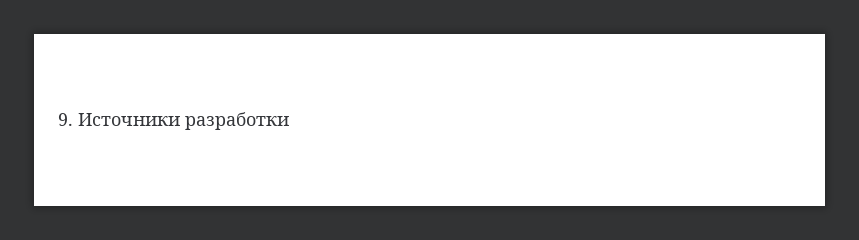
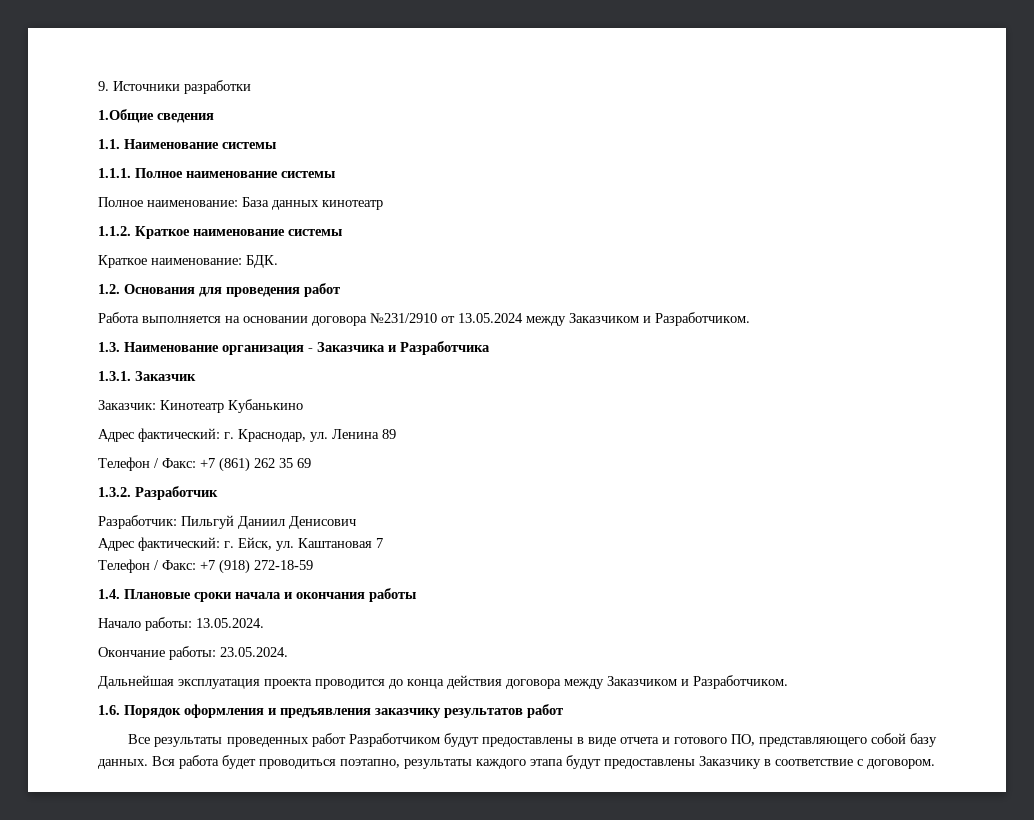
(289, 121) none -> [98,109,214,123] [98,139,276,149] [98,168,335,178] [98,197,383,210] [98,226,342,239] [98,255,278,268] [98,283,340,297] [98,312,750,326] [98,341,490,355] [98,371,196,381] [98,399,303,413] [98,428,396,442] [98,457,311,472] [98,486,218,500] [98,515,356,529] [98,537,383,551] [98,559,313,574] [98,588,416,602] [98,617,264,631] [98,646,288,660] [98,675,788,689] [98,704,563,718] [128,733,937,747] [98,755,935,769] // 1.Общие сведения // 1.1. Наименование системы // 1.1.1. Полное наименование системы // Полное наименование: База данных кинотеатр // 1.1.2. Краткое наименование системы // Краткое наименование: БДК. // 1.2. Основания для проведения работ // Работа выполняется на основании договора №231/2910 от 13.05.2024 между Заказчиком и Разработчиком. // 1.3. Наименование организация - Заказчика и Разработчика // 1.3.1. Заказчик // Заказчик: Кинотеатр Кубанькино // Адрес фактический: г. Краснодар, ул. Ленина 89 // Телефон / Факс: +7 (861) 262 35 69 // 1.3.2. Разработчик // Разработчик: Пильгуй Даниил Денисович // Адрес фактический: г. Ейск, ул. Каштановая 7 // Телефон / Факс: +7 (918) 272-18-59 // 1.4. Плановые сроки начала и окончания работы // Начало работы: 13.05.2024. // Окончание работы: 23.05.2024. // Дальнейшая эксплуатация проекта проводится до конца действия договора между Заказчиком и Разработчиком. // 1.6. Порядок оформления и предъявления заказчику результатов работ // Все результаты проведенных работ Разработчиком будут предоставлены в виде отчета и готового ПО, представляющего собой базу данных. Вся работа будет проводиться поэтапно, результаты каждого этапа будут предоставлены Заказчику в соответствие с договором.

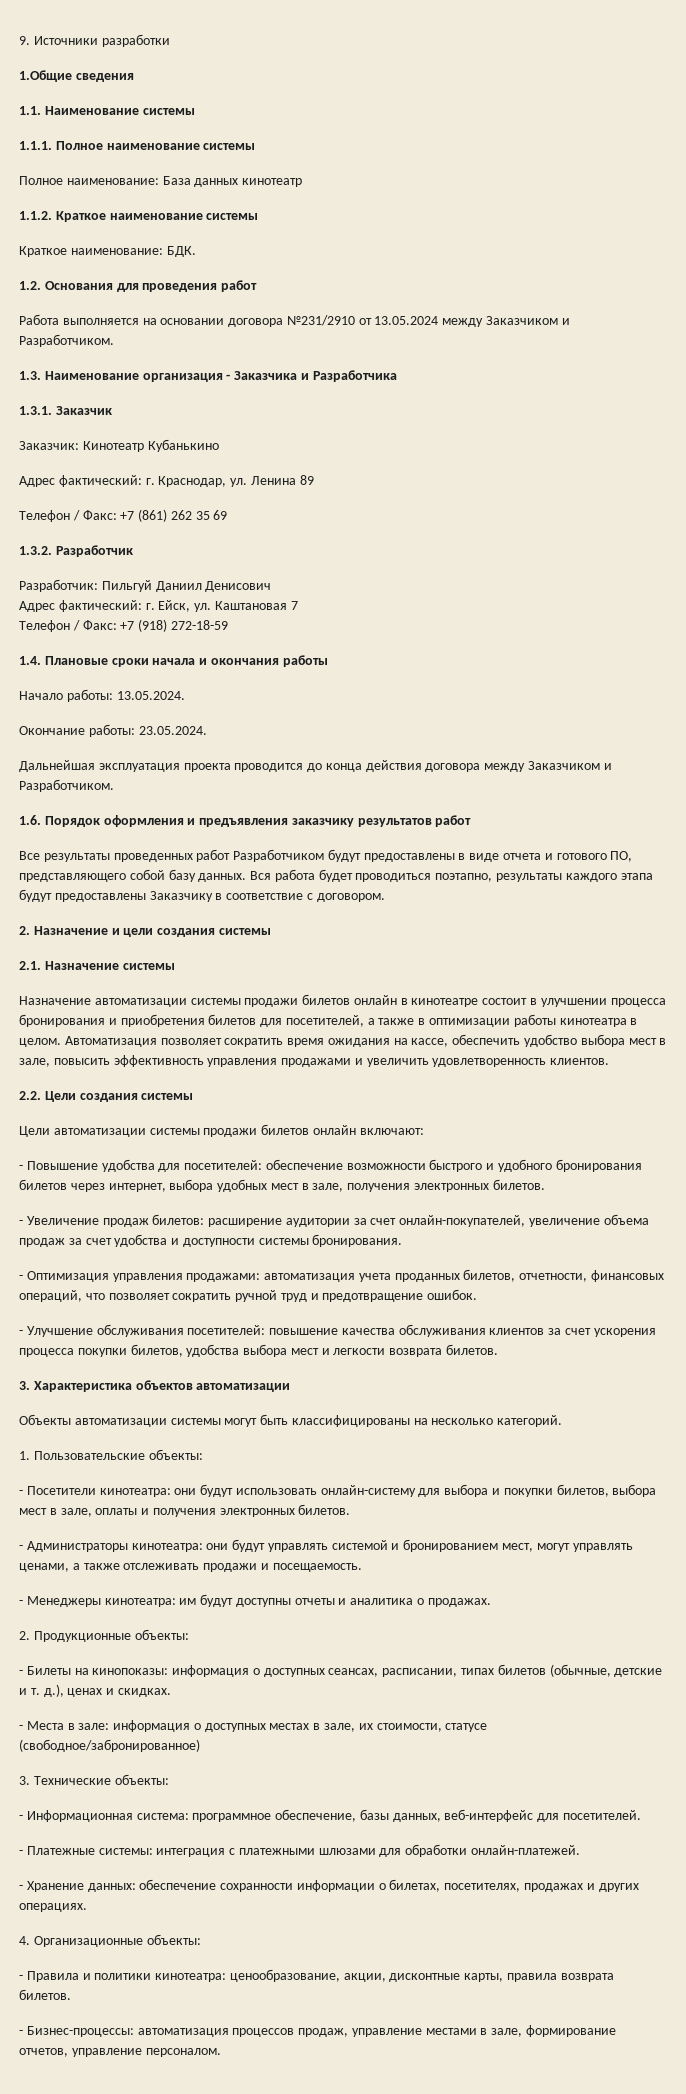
(935, 764) none -> [19,926,271,937] [19,961,175,970] [19,994,666,1007] [19,1014,638,1027] [19,1034,667,1047] [19,1055,610,1067] [19,1091,194,1102] [19,1124,424,1137] [19,1159,642,1172] [19,1179,545,1192] [19,1214,649,1227] [19,1234,403,1247] [19,1269,665,1282] [19,1289,478,1302] [19,1324,656,1337] [19,1344,499,1357] [19,1380,291,1392] [19,1414,563,1427] [19,1449,203,1460] [19,1484,657,1497] [19,1504,351,1517] [19,1539,633,1552] [19,1563,362,1572] [19,1594,491,1607] [19,1629,189,1642] [19,1664,663,1677] [19,1684,171,1697] [19,1720,488,1732] [19,1739,200,1752] [19,1774,169,1785] [19,1809,642,1822] [19,1844,581,1857] [19,1879,639,1892] [19,1903,87,1912] [19,1934,201,1947] [19,1969,614,1982] [19,1989,71,2000] [19,2025,617,2037] [19,2048,221,2057] // 2. Назначение и цели создания системы // 2.1. Назначение системы // Назначение автоматизации системы продажи билетов онлайн в кинотеатре состоит в улучшении процесса бронирования и приобретения билетов для посетителей, а также в оптимизации работы кинотеатра в целом. Автоматизация позволяет сократить время ожидания на кассе, обеспечить удобство выбора мест в зале, повысить эффективность управления продажами и увеличить удовлетворенность клиентов. // 2.2. Цели создания системы // Цели автоматизации системы продажи билетов онлайн включают: // - Повышение удобства для посетителей: обеспечение возможности быстрого и удобного бронирования билетов через интернет, выбора удобных мест в зале, получения электронных билетов. // - Увеличение продаж билетов: расширение аудитории за счет онлайн-покупателей, увеличение объема продаж за счет удобства и доступности системы бронирования. // - Оптимизация управления продажами: автоматизация учета проданных билетов, отчетности, финансовых операций, что позволяет сократить ручной труд и предотвращение ошибок. // - Улучшение обслуживания посетителей: повышение качества обслуживания клиентов за счет ускорения процесса покупки билетов, удобства выбора мест и легкости возврата билетов. // 3. Характеристика объектов автоматизации // Объекты автоматизации системы могут быть классифицированы на несколько категорий. // 1. Пользовательские объекты: // - Посетители кинотеатра: они будут использовать онлайн-систему для выбора и покупки билетов, выбора мест в зале, оплаты и получения электронных билетов. // - Администраторы кинотеатра: они будут управлять системой и бронированием мест, могут управлять ценами, а также отслеживать продажи и посещаемость. // - Менеджеры кинотеатра: им будут доступны отчеты и аналитика о продажах. // 2. Продукционные объекты: // - Билеты на кинопоказы: информация о доступных сеансах, расписании, типах билетов (обычные, детские и т. д.), ценах и скидках. // - Места в зале: информация о доступных местах в зале, их стоимости, статусе (свободное/забронированное) // 3. Технические объекты: // - Информационная система: программное обеспечение, базы данных, веб-интерфейс для посетителей. // - Платежные системы: интеграция с платежными шлюзами для обработки онлайн-платежей. // - Хранение данных: обеспечение сохранности информации о билетах, посетителях, продажах и других операциях. // 4. Организационные объекты: // - Правила и политики кинотеатра: ценообразование, акции, дисконтные карты, правила возврата билетов. // - Бизнес-процессы: автоматизация процессов продаж, управление местами в зале, формирование отчетов, управление персоналом.

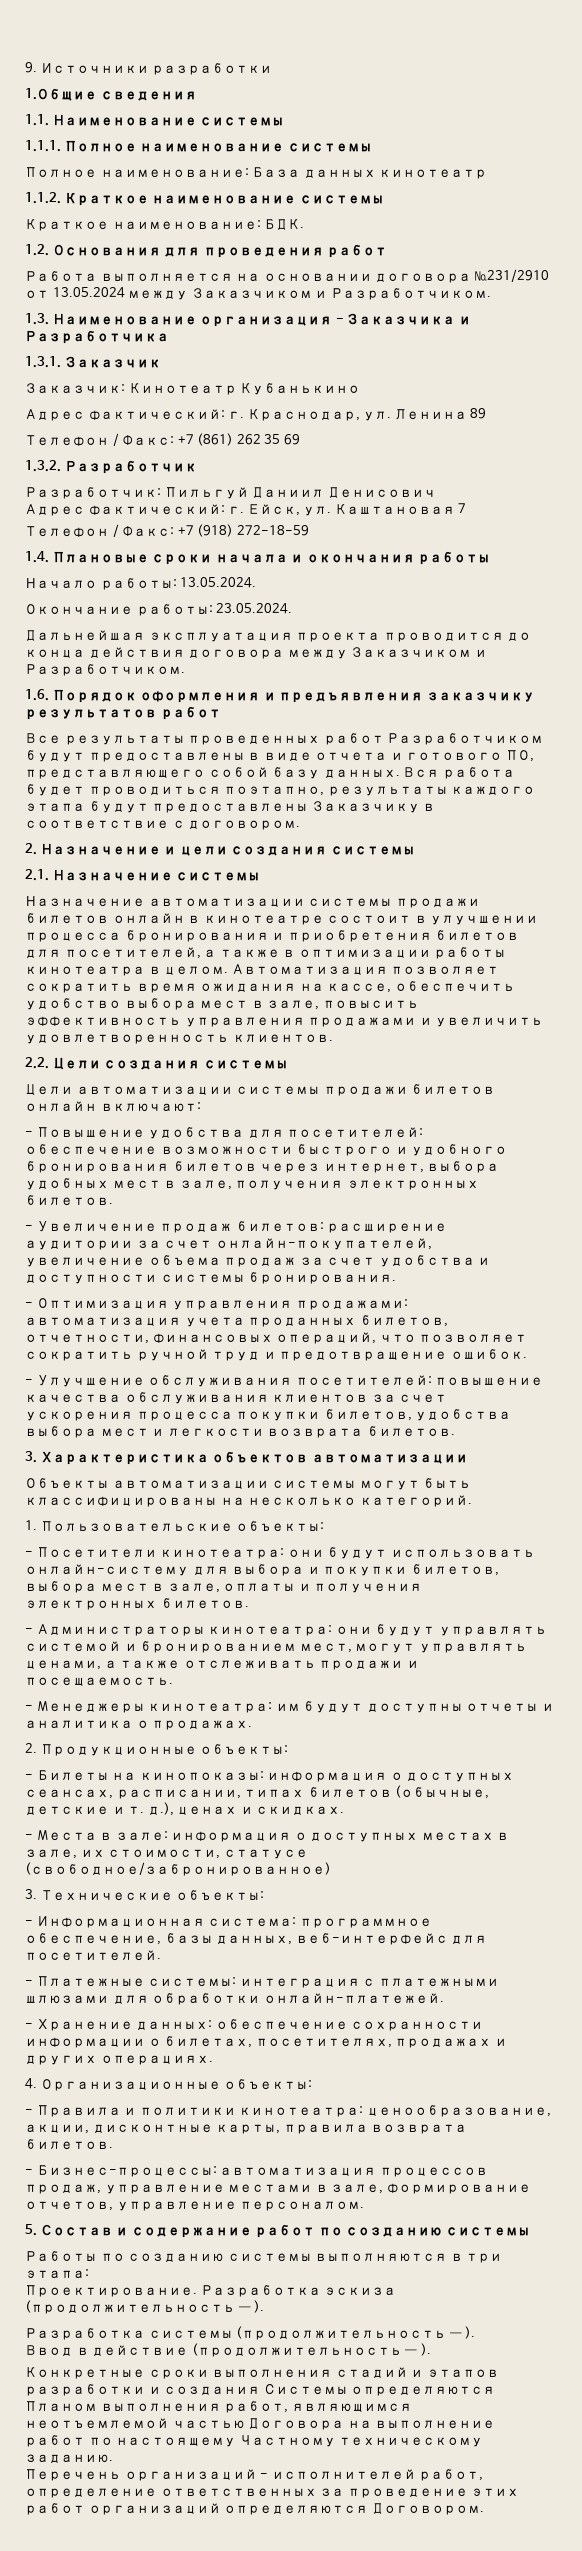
(221, 2052) none -> [25,2224,530,2238] [25,2251,503,2263] [25,2269,89,2278] [25,2285,397,2297] [25,2300,265,2314] [25,2326,476,2340] [25,2343,431,2357] [25,2367,499,2379] [25,2384,496,2396] [25,2401,412,2413] [25,2418,496,2430] [25,2435,484,2447] [25,2454,113,2463] [25,2469,484,2481] [25,2488,520,2498] [25,2503,484,2515] // 5. Состав и содержание работ по созданию системы // Работы по созданию системы выполняются в три этапа: // Проектирование. Разработка эскиза (продолжительность — ). // Разработка системы (продолжительность — ). // Ввод в действие (продолжительность — ). // Конкретные сроки выполнения стадий и этапов разработки и создания Системы определяются Планом выполнения работ, являющимся неотъемлемой частью Договора на выполнение работ по настоящему Частному техническому заданию. // Перечень организаций - исполнителей работ, определение ответственных за проведение этих работ организаций определяются Договором.

